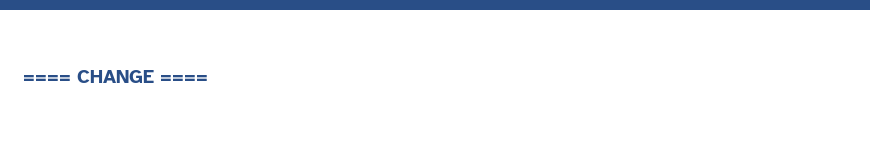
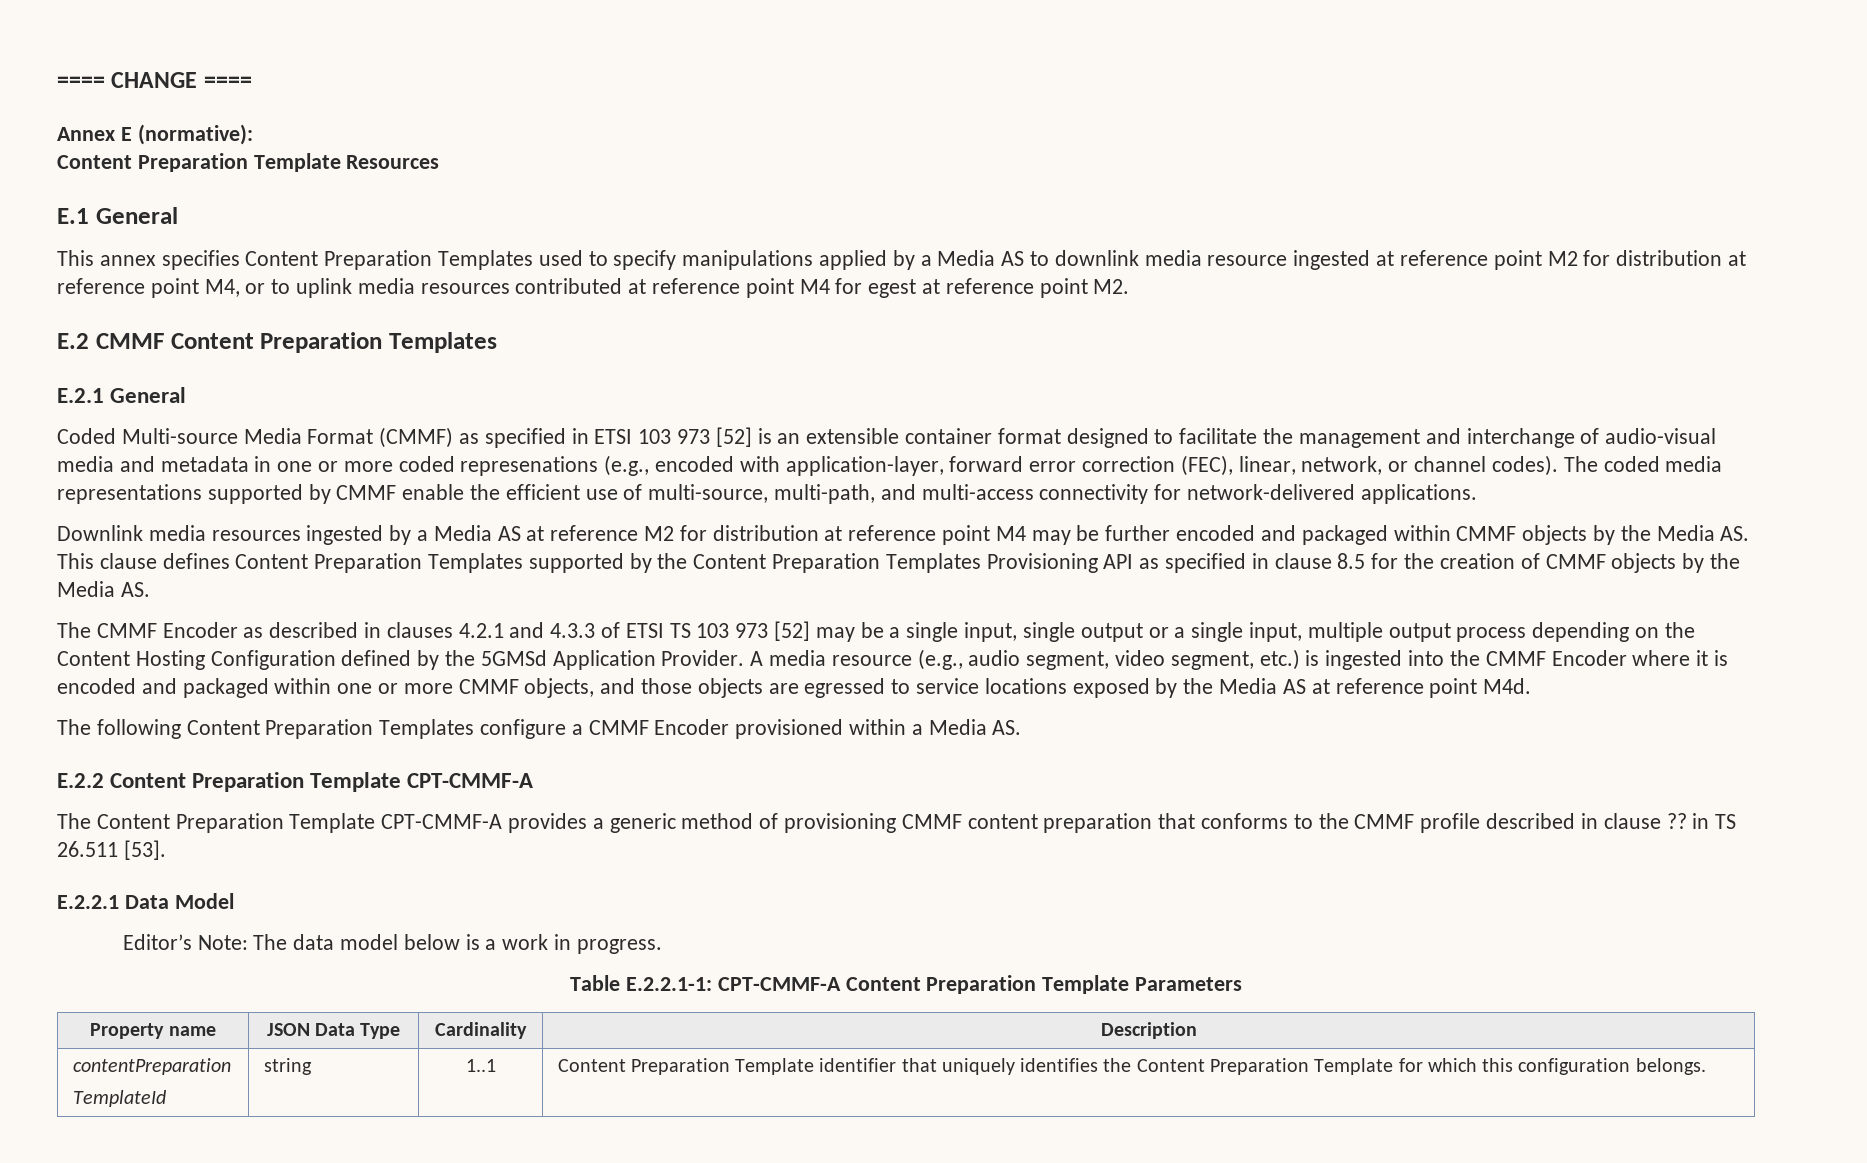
(208, 79) none -> [57,124,253,145] [57,153,440,172] [57,207,178,224] [57,250,1746,270] [57,278,1130,298] [57,332,497,353] [57,387,187,403] [57,427,1717,448] [57,455,1723,476] [57,484,1477,504] [57,525,1750,545] [57,553,1740,573] [57,581,150,597] [57,621,1695,642] [57,649,1728,670] [57,678,1532,698] [57,719,1022,739] [57,772,534,792] [57,813,1737,833] [57,840,166,860] [57,893,234,909] [122,934,662,954] [570,975,1242,994] [90,1023,216,1039] [266,1023,401,1039] [435,1022,527,1039] [1100,1022,1197,1039] [72,1058,231,1075] [72,1090,166,1107] [263,1058,312,1075] [465,1059,496,1072] [557,1058,1706,1075] // Annex E (normative): // Content Preparation Template Resources // E.1 General // This annex specifies Content Preparation Templates used to specify manipulations applied by a Media AS to downlink media resource ingested at reference point M2 for distribution at reference point M4, or to uplink media resources contributed at reference point M4 for egest at reference point M2. // E.2 CMMF Content Preparation Templates // E.2.1 General // Coded Multi-source Media Format (CMMF) as specified in ETSI 103 973 [52] is an extensible container format designed to facilitate the management and interchange of audio-visual media and metadata in one or more coded represenations (e.g., encoded with application-layer, forward error correction (FEC), linear, network, or channel codes). The coded media representations supported by CMMF enable the efficient use of multi-source, multi-path, and multi-access connectivity for network-delivered applications. // Downlink media resources ingested by a Media AS at reference M2 for distribution at reference point M4 may be further encoded and packaged within CMMF objects by the Media AS. This clause defines Content Preparation Templates supported by the Content Preparation Templates Provisioning API as specified in clause 8.5 for the creation of CMMF objects by the Media AS. // The CMMF Encoder as described in clauses 4.2.1 and 4.3.3 of ETSI TS 103 973 [52] may be a single input, single output or a single input, multiple output process depending on the Content Hosting Configuration defined by the 5GMSd Application Provider. A media resource (e.g., audio segment, video segment, etc.) is ingested into the CMMF Encoder where it is encoded and packaged within one or more CMMF objects, and those objects are egressed to service locations exposed by the Media AS at reference point M4d. // The following Content Preparation Templates configure a CMMF Encoder provisioned within a Media AS. // E.2.2 Content Preparation Template CPT-CMMF-A // The Content Preparation Template CPT-CMMF-A provides a generic method of provisioning CMMF content preparation that conforms to the CMMF profile described in clause ?? in TS 26.511 [53]. // E.2.2.1 Data Model // Editor’s Note: The data model below is a work in progress. // Table E.2.2.1-1: CPT-CMMF-A Content Preparation Template Parameters // Property name | JSON Data Type | Cardinality | Description // contentPreparation // TemplateId | string | 1..1 | Content Preparation Template identifier that uniquely identifies the Content Preparation Template for which this configuration belongs.

